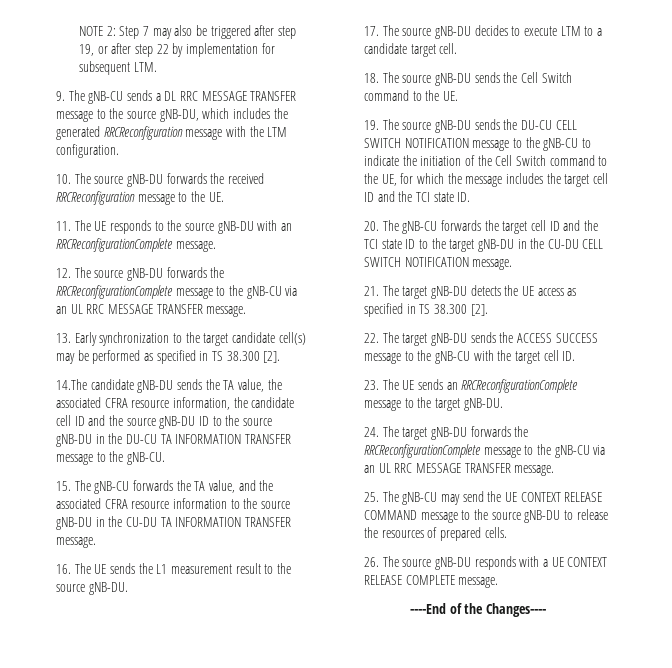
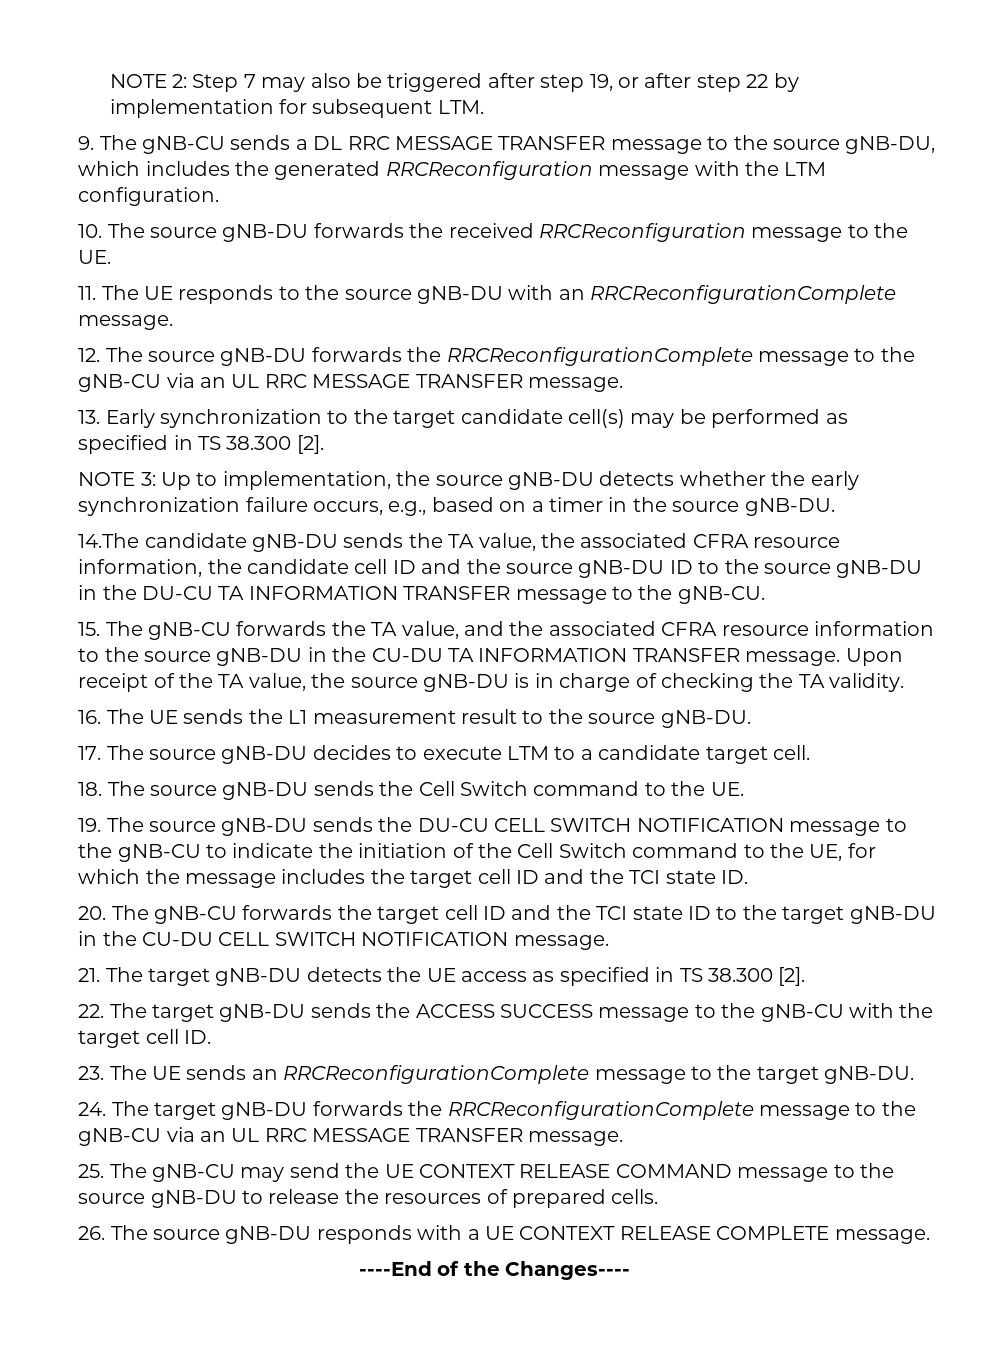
(281, 357) none -> [78,471,859,490] [78,497,835,516] // NOTE 3: Up to implementation, the source gNB-DU detects whether the early synchronization failure occurs, e.g., based on a timer in the source gNB-DU.
(97, 542) none -> [845,648,903,666] [78,673,905,692] Upon receipt of the TA value, the source gNB-DU is in charge of checking the TA validity.

